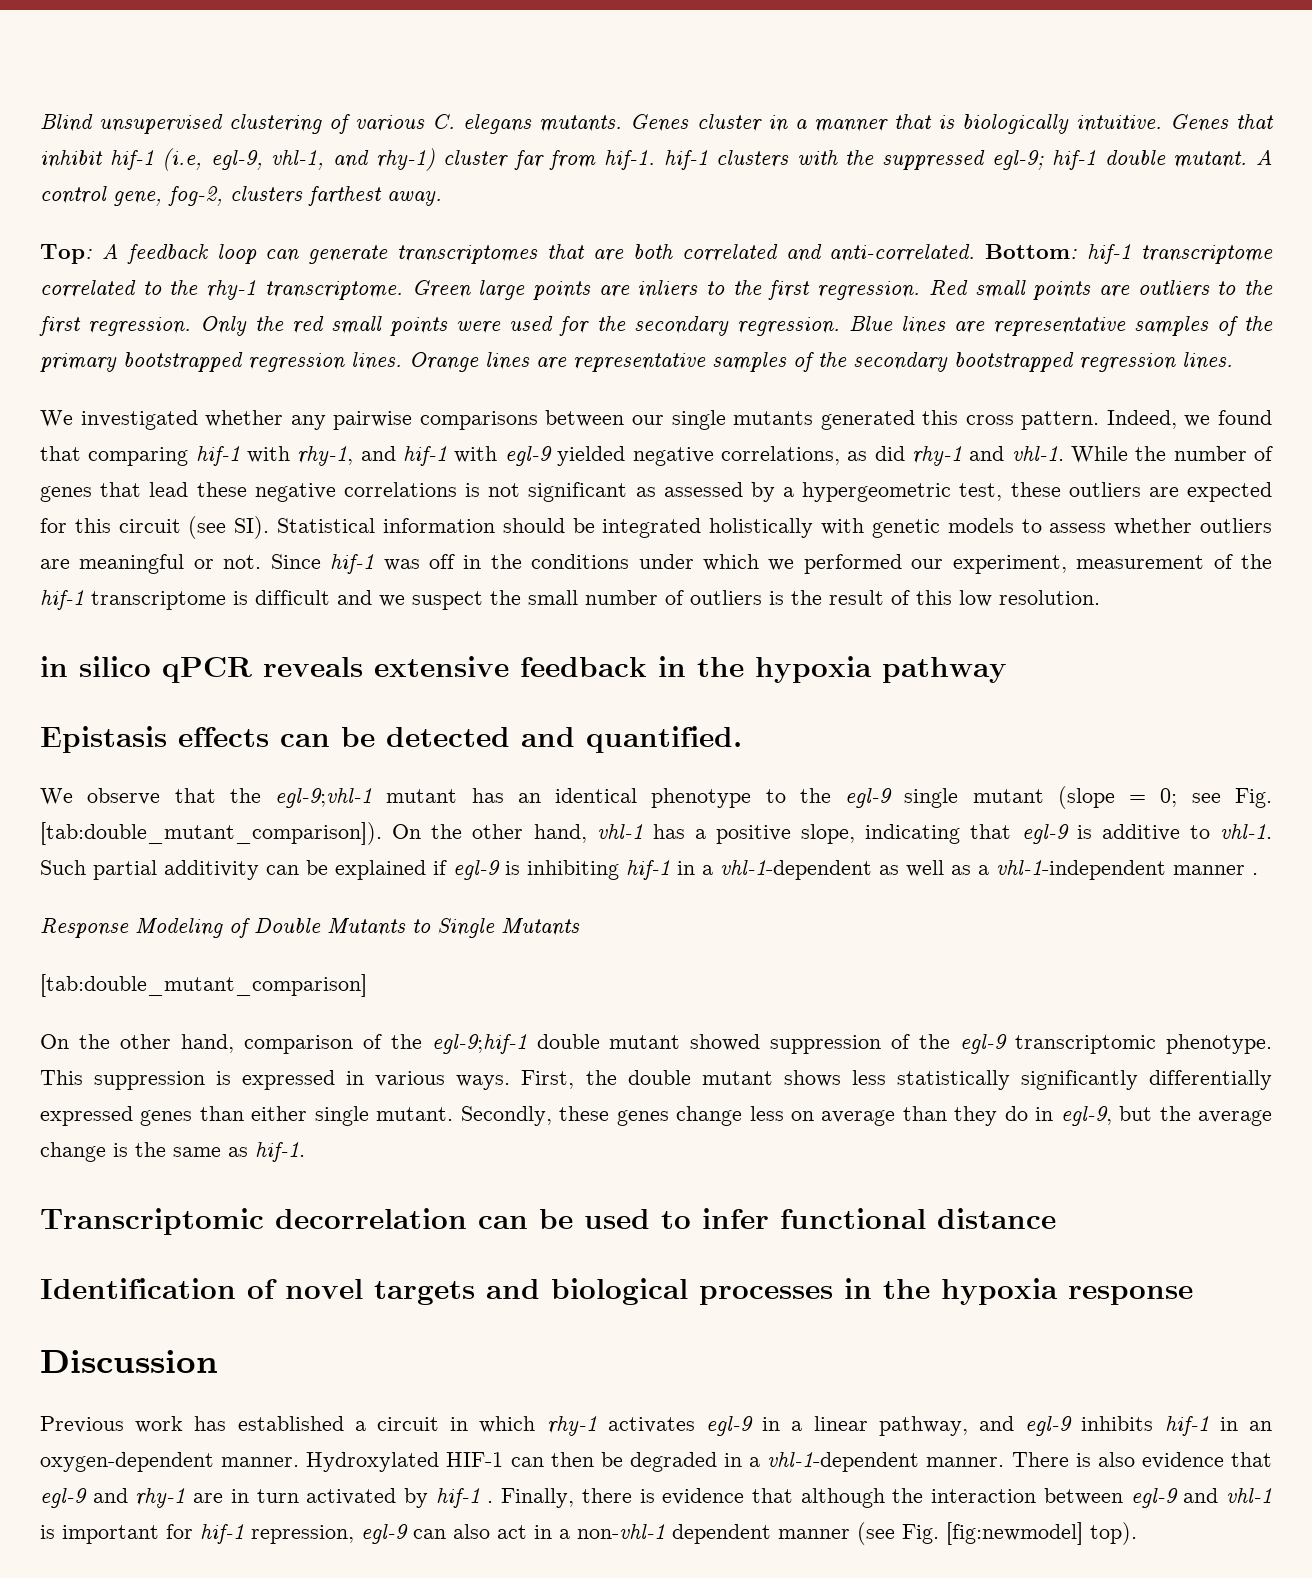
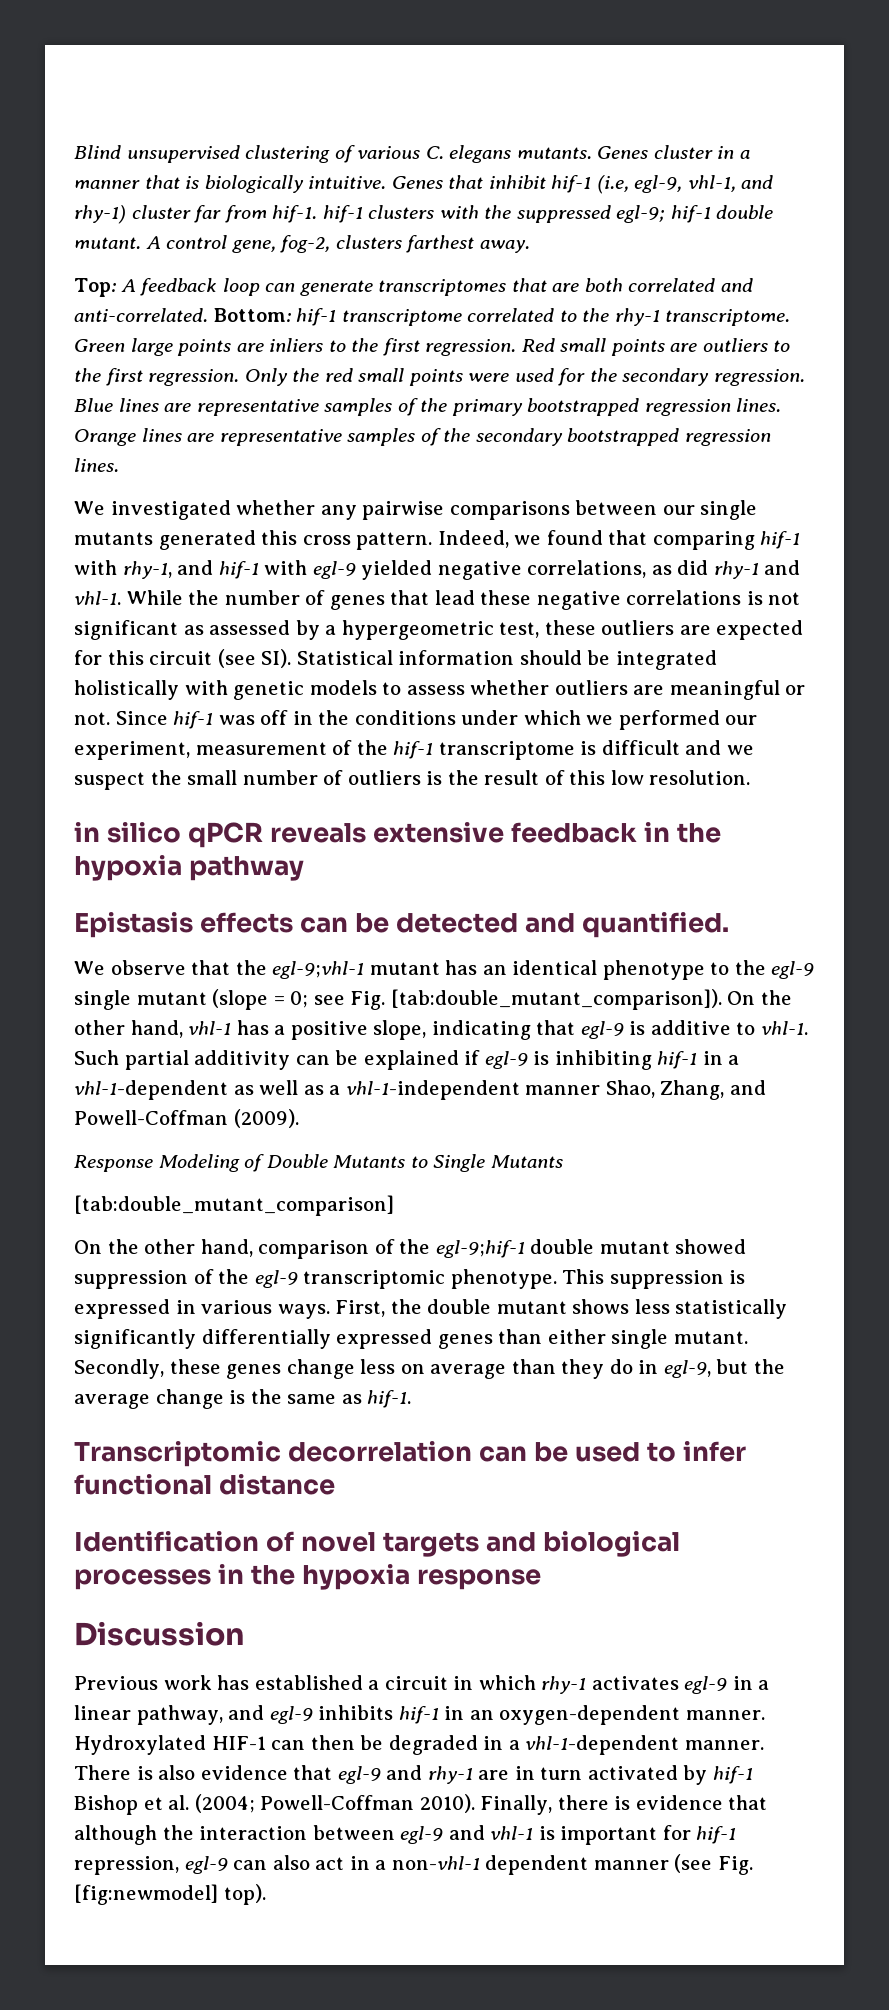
[1252,873,1258,875] . -> [605,1080,766,1100] [74,1109,299,1128] Shao, Zhang, and Powell-Coffman (2009).
[487,1501,494,1503] . -> [74,1794,475,1815] Bishop et al. (2004; Powell-Coffman 2010).

